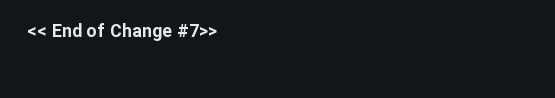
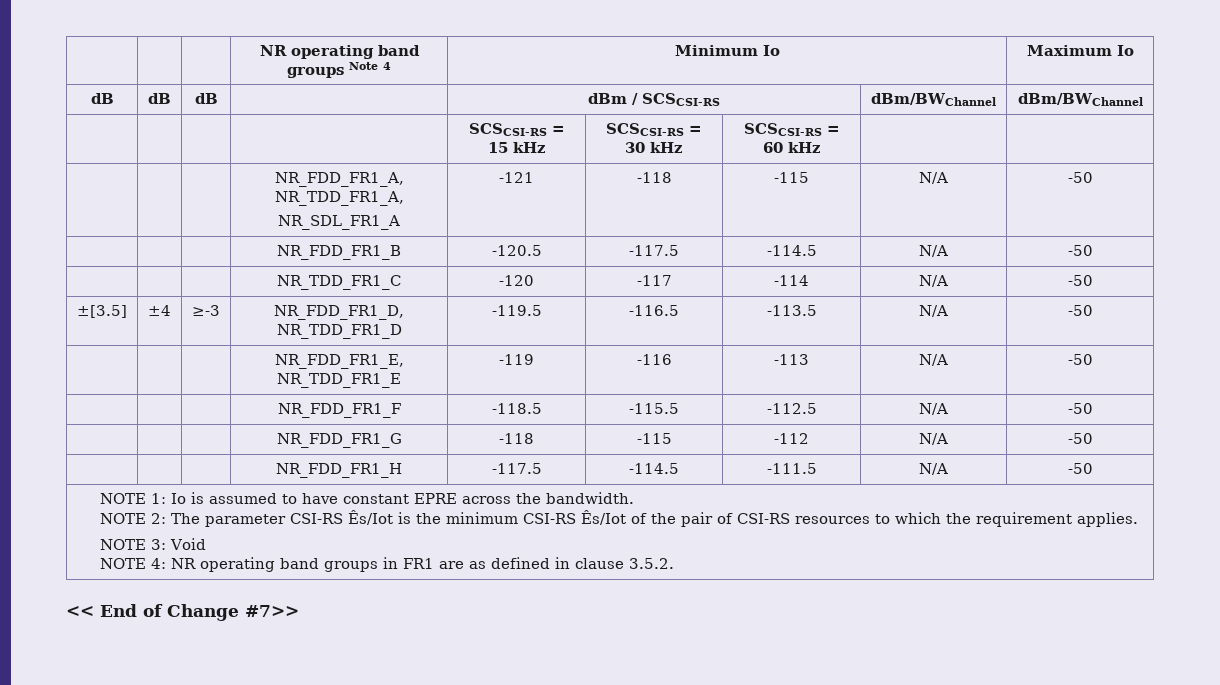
(27, 32) none -> [259,45,420,59] [287,62,391,78] [674,45,780,56] [1026,45,1134,56] [90,93,114,104] [148,93,171,104] [194,93,218,104] [588,93,720,106] [871,93,996,106] [1017,93,1143,106] [468,123,565,136] [487,142,546,153] [606,123,702,136] [625,142,683,153] [743,123,840,136] [762,142,821,153] [274,172,404,187] [274,191,404,206] [278,215,400,230] [499,172,534,183] [636,172,672,183] [774,172,809,183] [919,172,948,184] [1067,172,1093,183] [277,245,401,260] [491,245,542,256] [629,245,679,256] [766,245,817,256] [919,245,948,257] [1067,245,1093,256] [277,275,401,290] [499,275,534,286] [636,275,672,286] [774,275,809,286] [919,275,948,287] [1067,275,1093,286] [77,305,127,318] [148,305,171,316] [192,305,220,316] [274,305,404,320] [276,324,402,339] [491,305,542,316] [629,305,679,316] [766,305,817,316] [919,305,948,317] [1067,305,1093,316] [274,354,404,369] [277,373,401,388] [499,354,534,365] [636,354,672,365] [774,354,809,365] [919,354,948,366] [1067,354,1093,365] [277,403,401,418] [491,403,542,414] [629,403,679,414] [766,403,817,414] [919,403,948,415] [1067,403,1093,414] [276,433,402,448] [499,433,534,444] [636,433,672,444] [774,433,809,444] [919,433,948,445] [1067,433,1093,444] [276,463,402,478] [491,463,542,474] [629,463,679,474] [766,463,817,474] [919,463,948,475] [1067,463,1093,474] [99,492,634,504] [99,510,1138,527] [99,538,206,550] [99,557,674,572] | | | NR operating band groups Note 4 | Minimum Io | Maximum Io // dB | dB | dB | | dBm / SCSCSI-RS | dBm/BWChannel | dBm/BWChannel // | | | | SCSCSI-RS = 15 kHz | SCSCSI-RS = 30 kHz | SCSCSI-RS = 60 kHz | | // | | | NR_FDD_FR1_A, NR_TDD_FR1_A, // NR_SDL_FR1_A | -121 | -118 | -115 | N/A | -50 // | | | NR_FDD_FR1_B | -120.5 | -117.5 | -114.5 | N/A | -50 // | | | NR_TDD_FR1_C | -120 | -117 | -114 | N/A | -50 // ±[3.5] | ±4 | ≥-3 | NR_FDD_FR1_D, NR_TDD_FR1_D | -119.5 | -116.5 | -113.5 | N/A | -50 // | | | NR_FDD_FR1_E, NR_TDD_FR1_E | -119 | -116 | -113 | N/A | -50 // | | | NR_FDD_FR1_F | -118.5 | -115.5 | -112.5 | N/A | -50 // | | | NR_FDD_FR1_G | -118 | -115 | -112 | N/A | -50 // | | | NR_FDD_FR1_H | -117.5 | -114.5 | -111.5 | N/A | -50 // NOTE 1: Io is assumed to have constant EPRE across the bandwidth. // NOTE 2: The parameter CSI-RS Ês/Iot is the minimum CSI-RS Ês/Iot of the pair of CSI-RS resources to which the requirement applies. // NOTE 3: Void // NOTE 4: NR operating band groups in FR1 are as defined in clause 3.5.2. //

